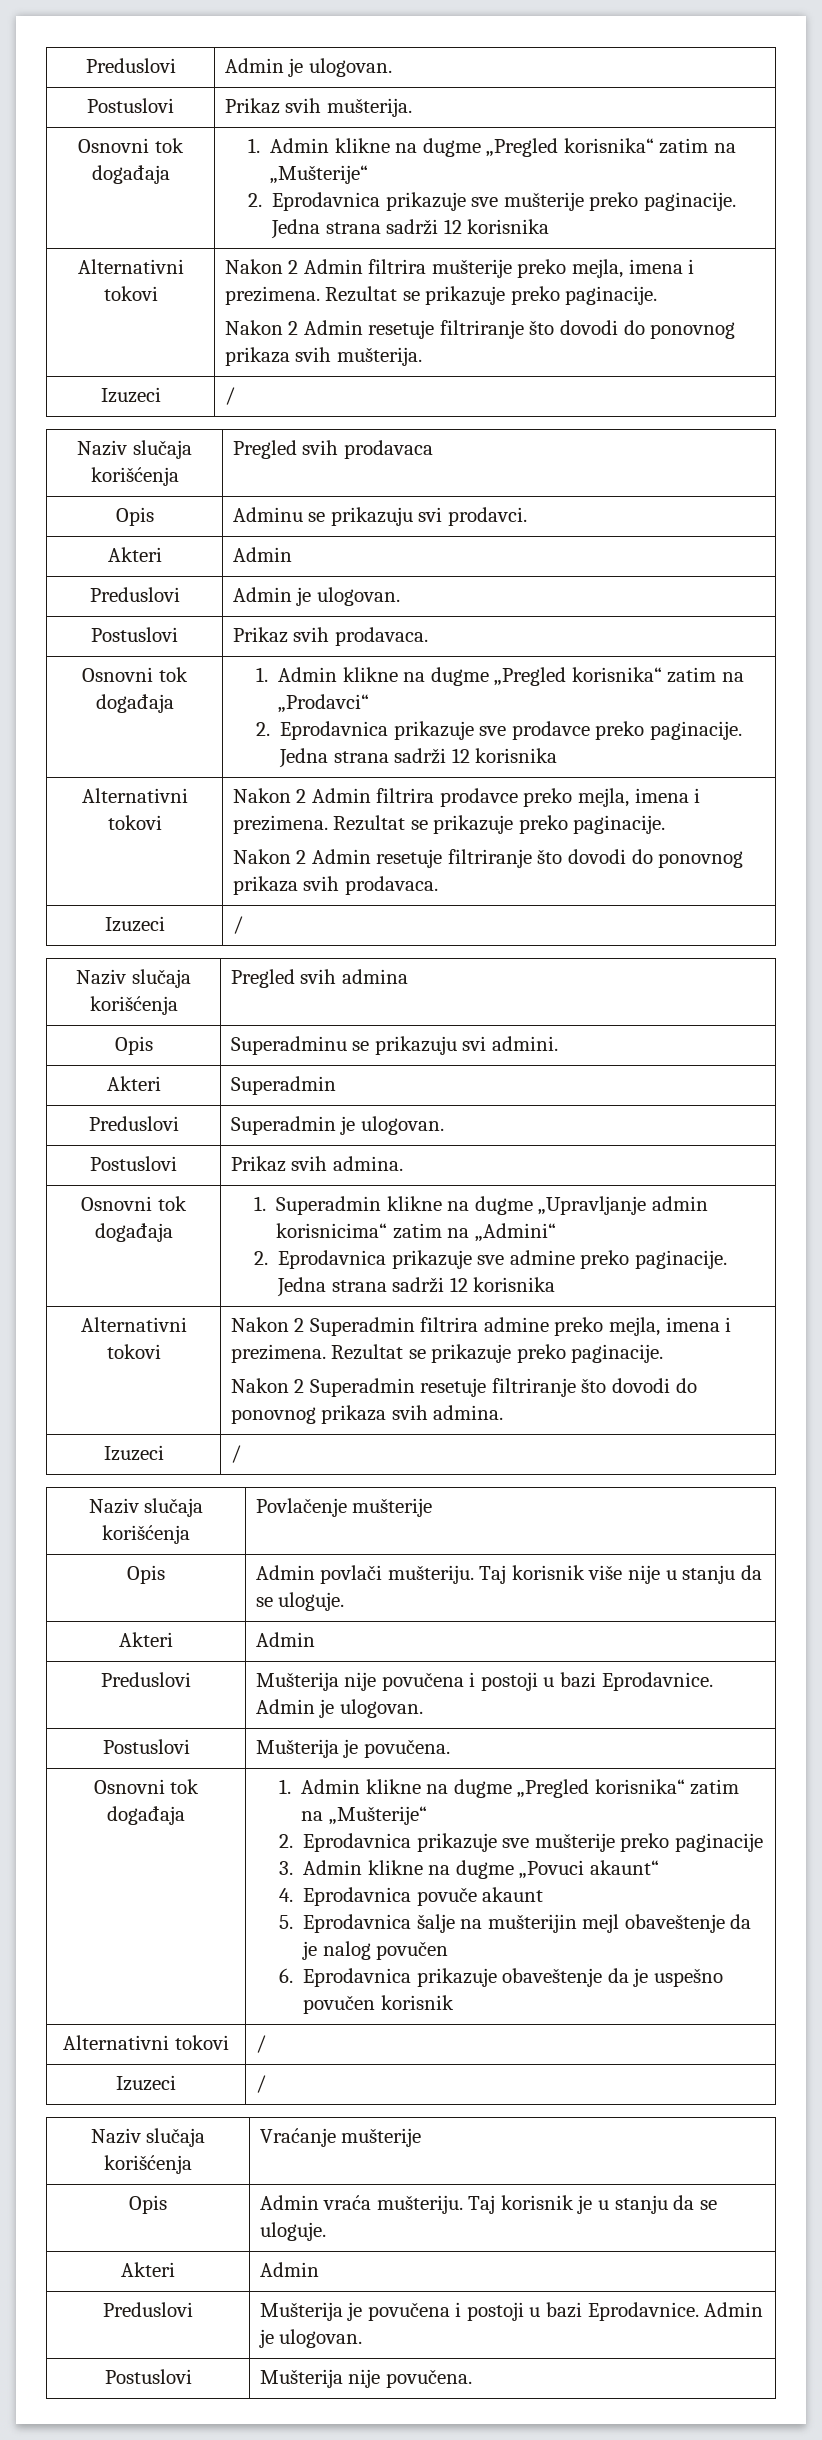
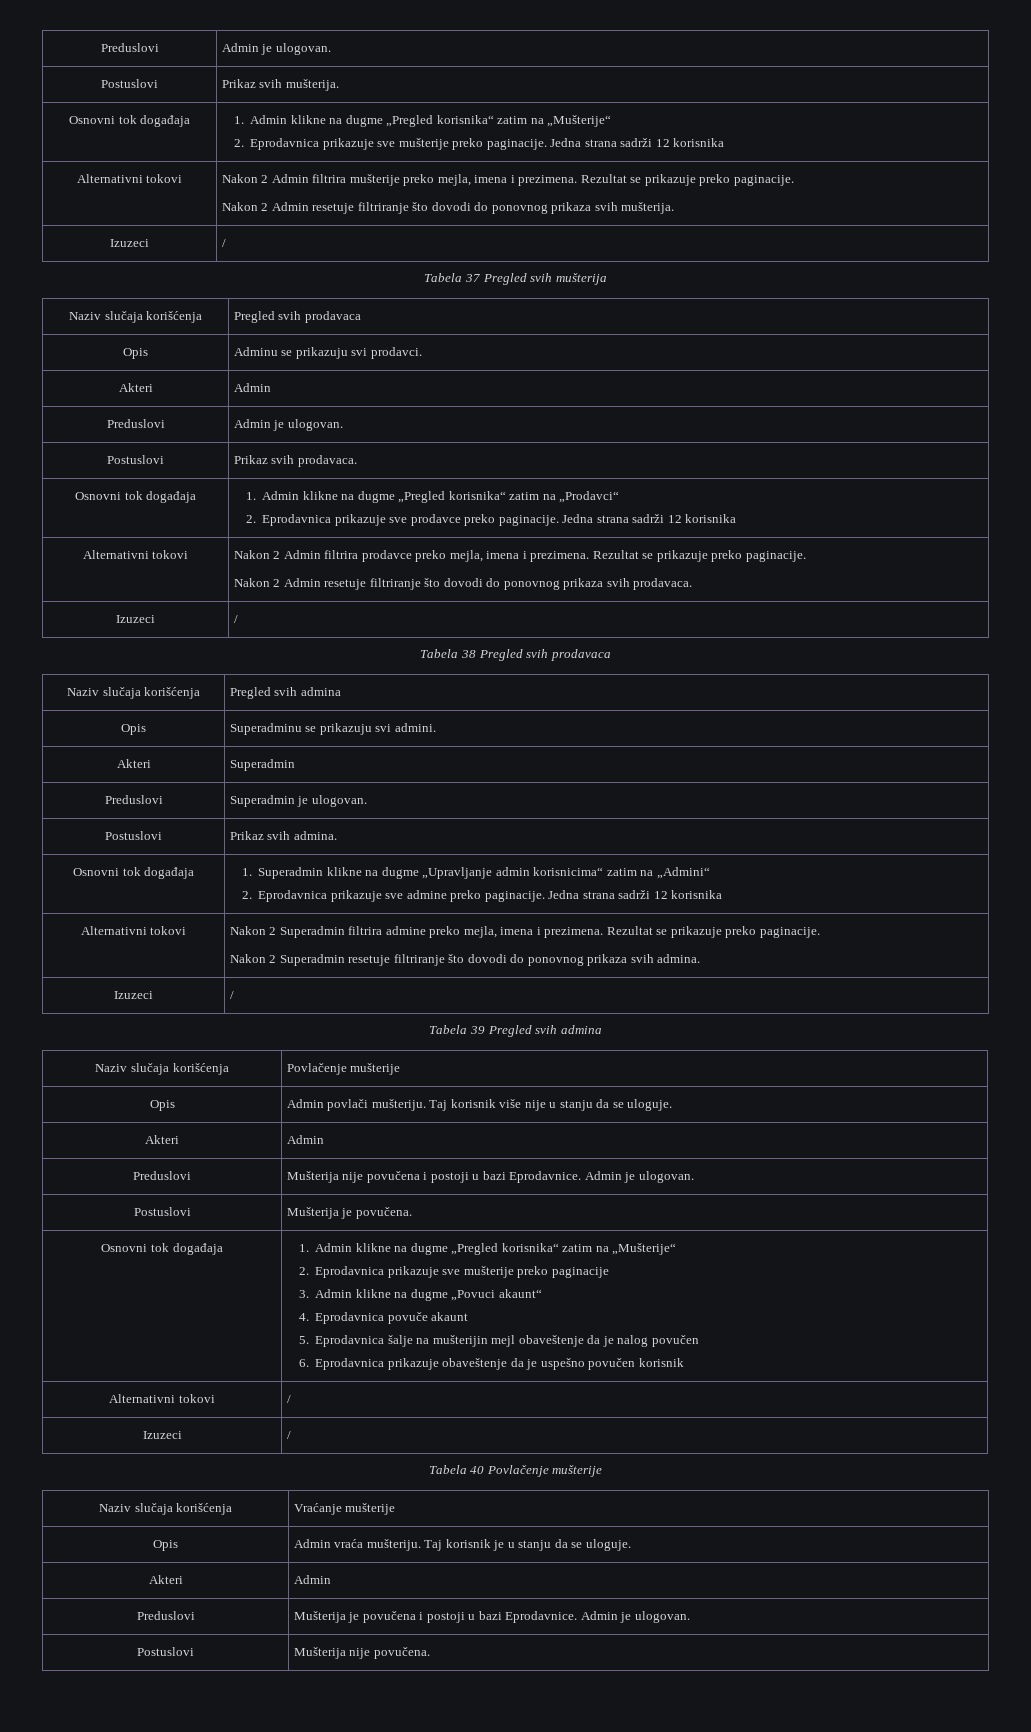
(235, 396) none -> [424,273,607,285] // Tabela 37 Pregled svih mušterija
(243, 925) none -> [420,649,611,661] // Tabela 38 Pregled svih prodavaca
(241, 1454) none -> [429,1025,602,1037] // Tabela 39 Pregled svih admina
(266, 2084) none -> [428,1465,603,1477] // Tabela 40 Povlačenje mušterije

